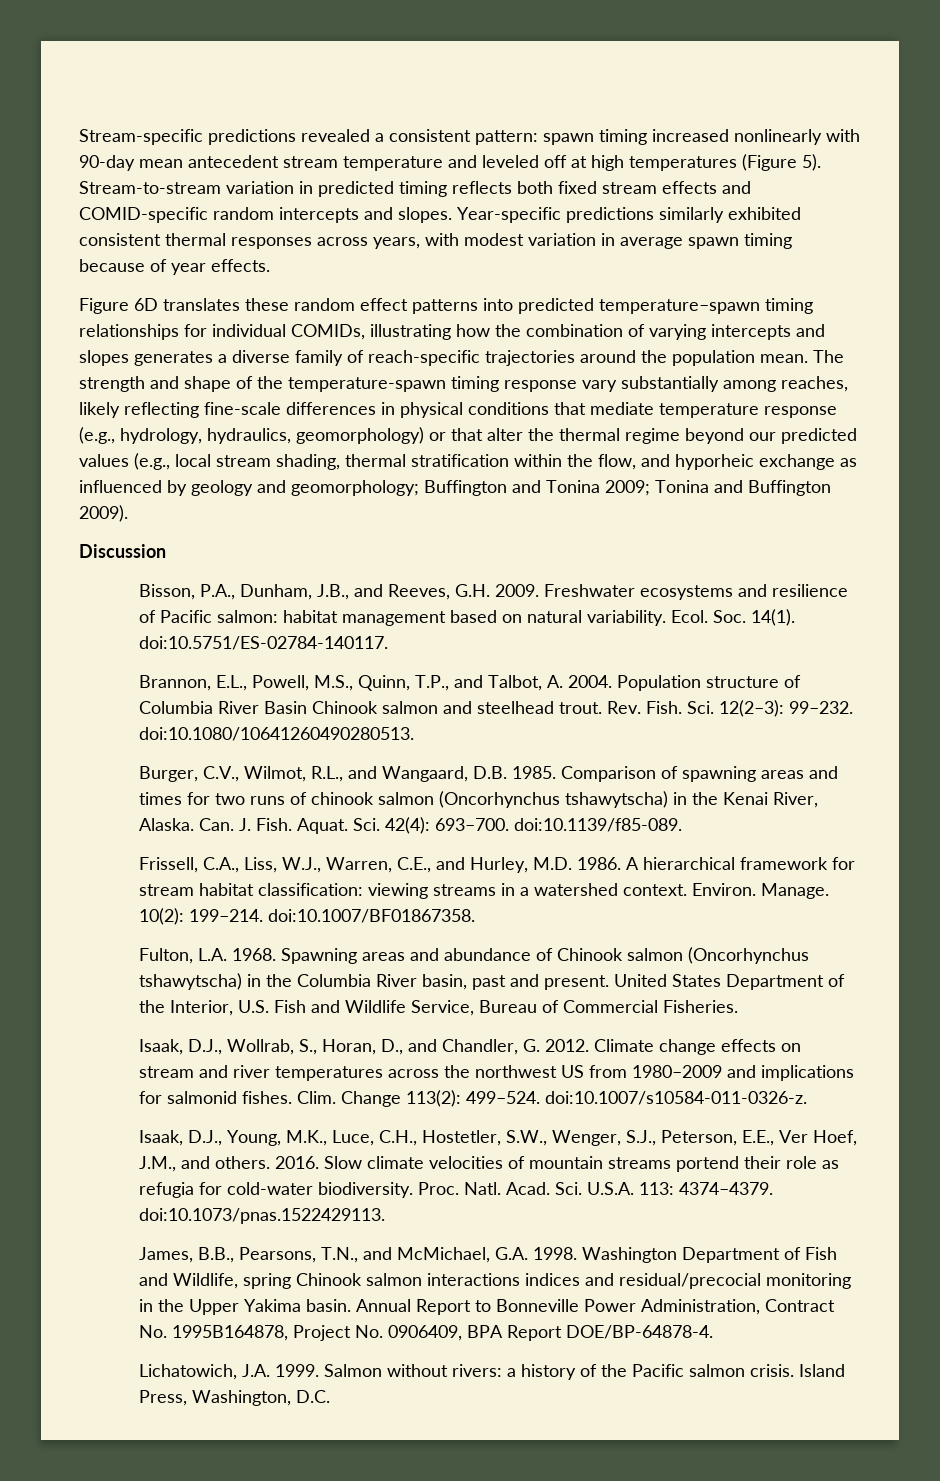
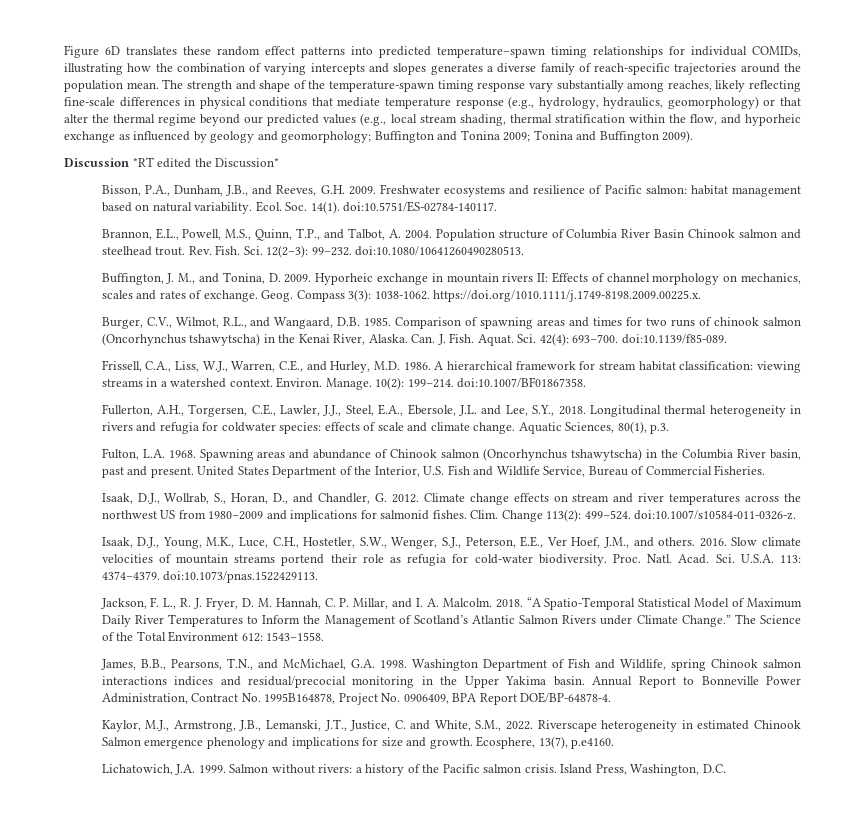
[79,129,860,145] [79,154,821,171] [79,181,751,197] [79,207,801,223] [79,233,792,249] [79,259,270,275] Stream-specific predictions revealed a consistent pattern: spawn timing increased nonlinearly with 90-day mean antecedent stream temperature and leveled off at high temperatures (Figure 5). Stream-to-stream variation in predicted timing reflects both fixed stream effects and COMID-specific random intercepts and slopes. Year-specific predictions similarly exhibited consistent thermal responses across years, with modest variation in average spawn timing because of year effects. // -> (64, 51) none
(166, 551) none -> [132,157,280,168] *RT edited the Discussion*
(415, 734) none -> [101,272,802,285] [101,289,702,302] // Buffington, J. M., and Tonina, D. 2009. Hyporheic exchange in mountain rivers II: Effects of channel morphology on mechanics, scales and rates of exchange. Geog. Compass 3(3): 1038-1062. https://doi.org/1010.1111/j.1749-8198.2009.00225.x.
(476, 916) none -> [101,404,801,417] [101,421,670,434] // Fullerton, A.H., Torgersen, C.E., Lawler, J.J., Steel, E.A., Ebersole, J.L. and Lee, S.Y., 2018. Longitudinal thermal heterogeneity in rivers and refugia for coldwater species: effects of scale and climate change. Aquatic Sciences, 80(1), p.3.
(386, 1216) none -> [100,597,803,610] [101,614,801,627] [101,631,325,642] // Jackson, F. L., R. J. Fryer, D. M. Hannah, C. P. Millar, and I. A. Malcolm. 2018. “A Spatio-Temporal Statistical Model of Maximum Daily River Temperatures to Inform the Management of Scotland’s Atlantic Salmon Rivers under Climate Change.” The Science of the Total Environment 612: 1543–1558.
(714, 1332) none -> [101,719,801,732] [101,736,615,749] // Kaylor, M.J., Armstrong, J.B., Lemanski, J.T., Justice, C. and White, S.M., 2022. Riverscape heterogeneity in estimated Chinook Salmon emergence phenology and implications for size and growth. Ecosphere, 13(7), p.e4160.

